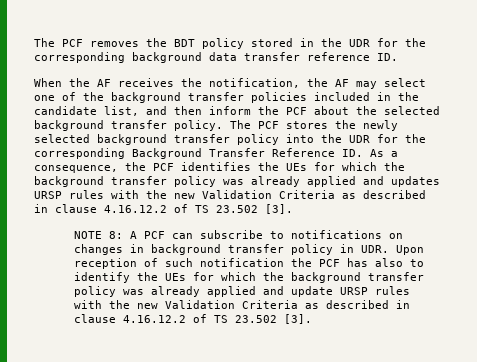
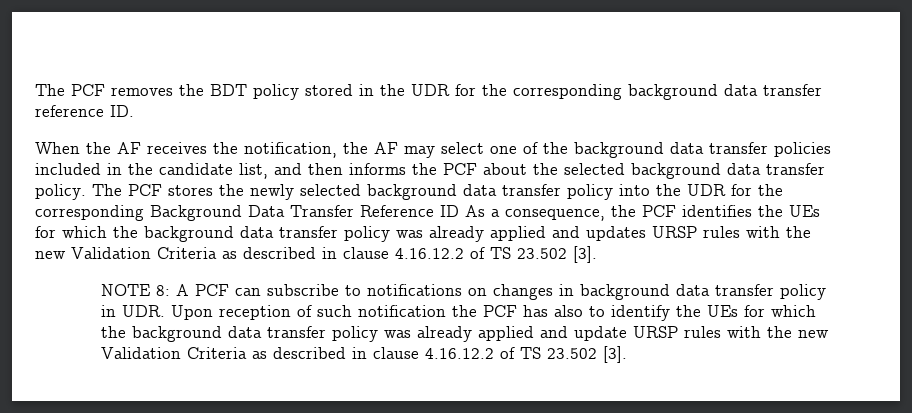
(181, 97) none -> [670,142,704,154] data
[209,106,251,115] inform -> [349,163,406,175] informs
(104, 125) none -> [727,163,761,175] data
(167, 139) none -> [463,184,497,196] data
(202, 153) none -> [248,205,285,217] Data
[342,149,363,157] ID. -> [440,205,459,217] ID
(104, 181) none -> [240,226,274,238] data
(222, 249) none -> [675,284,710,296] data
(362, 277) none -> [227,326,262,338] data

